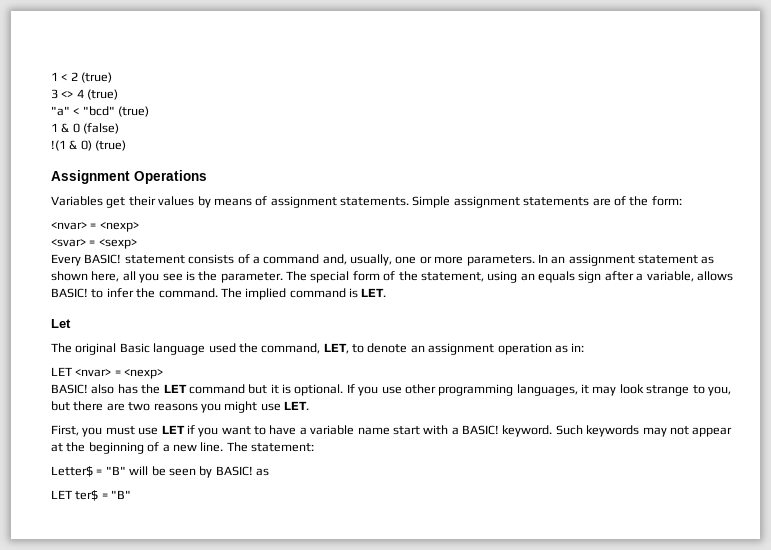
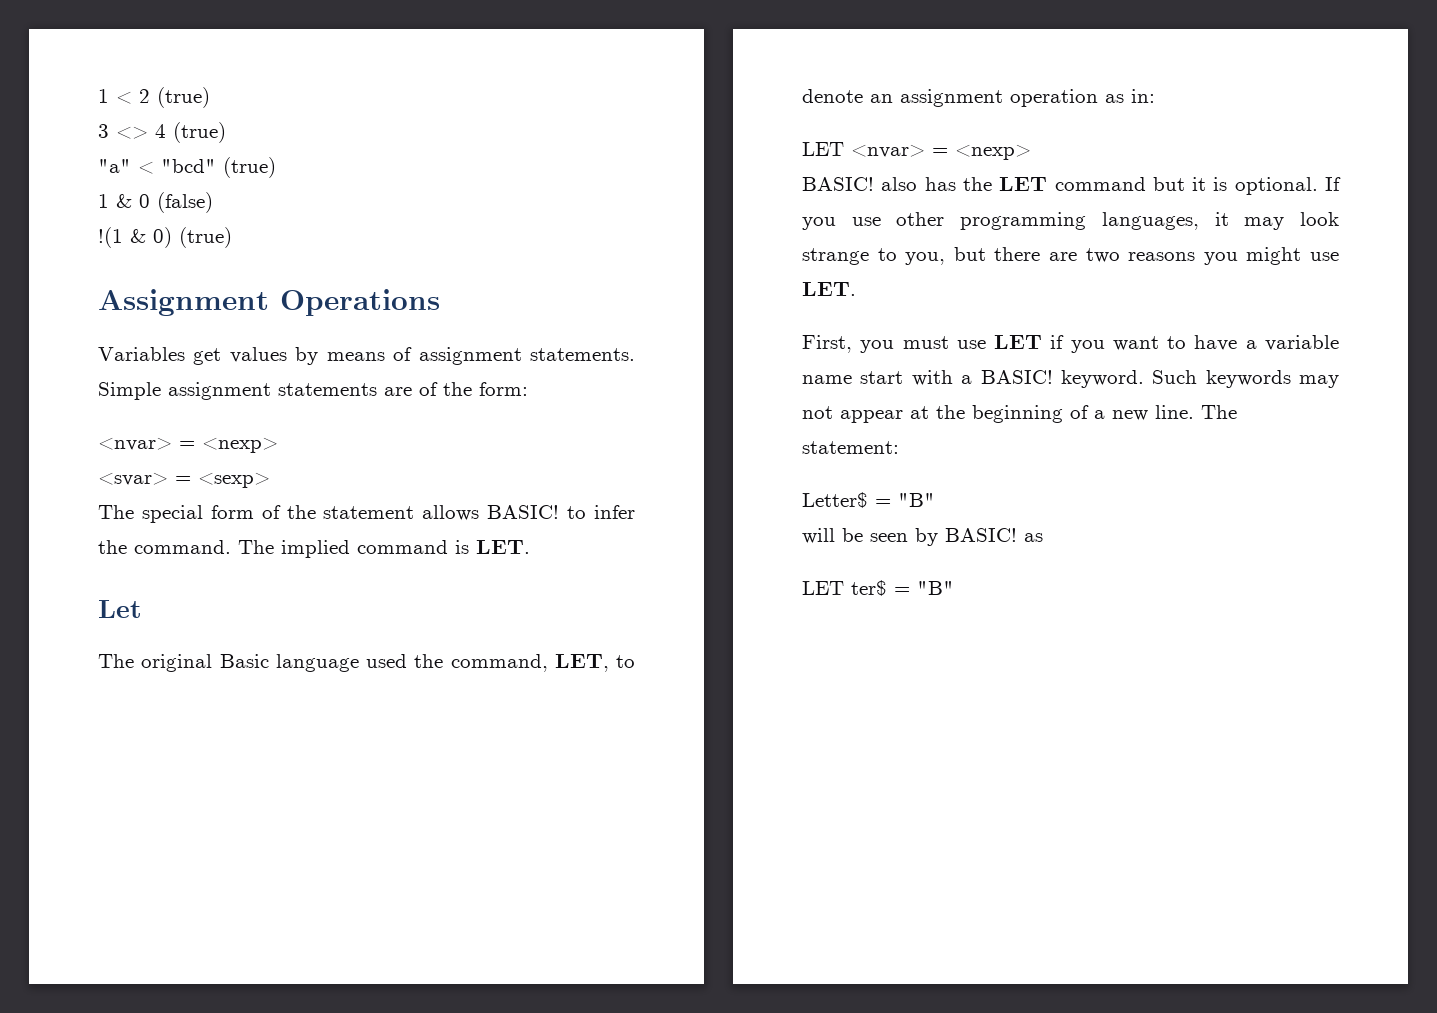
[128,196,156,206] their -> (222, 356) none
[51,254,715,266] [51,271,283,283] Every BASIC! statement consists of a command and, usually, one or more parameters. In an assignment statement as shown here, all you see is the parameter. -> (270, 480) none
[420,271,694,283] statement, using an equals sign after a variable, -> [323,506,415,519] statement
(126, 470) none -> (935, 500) //

